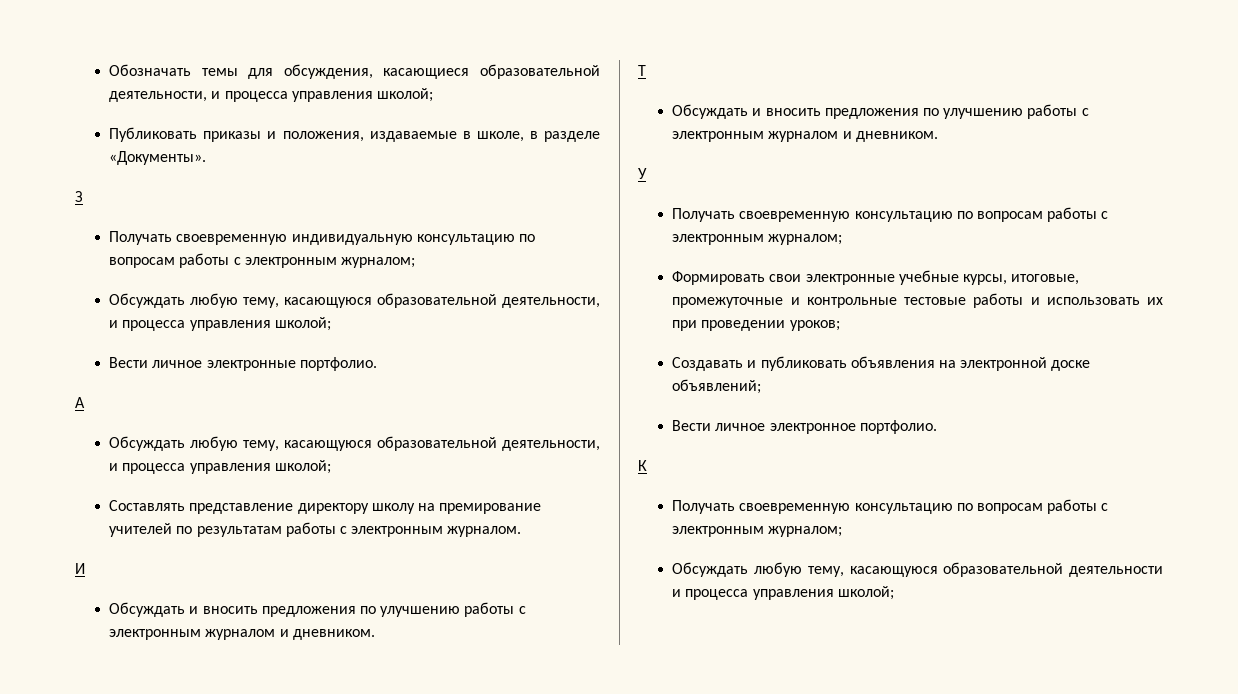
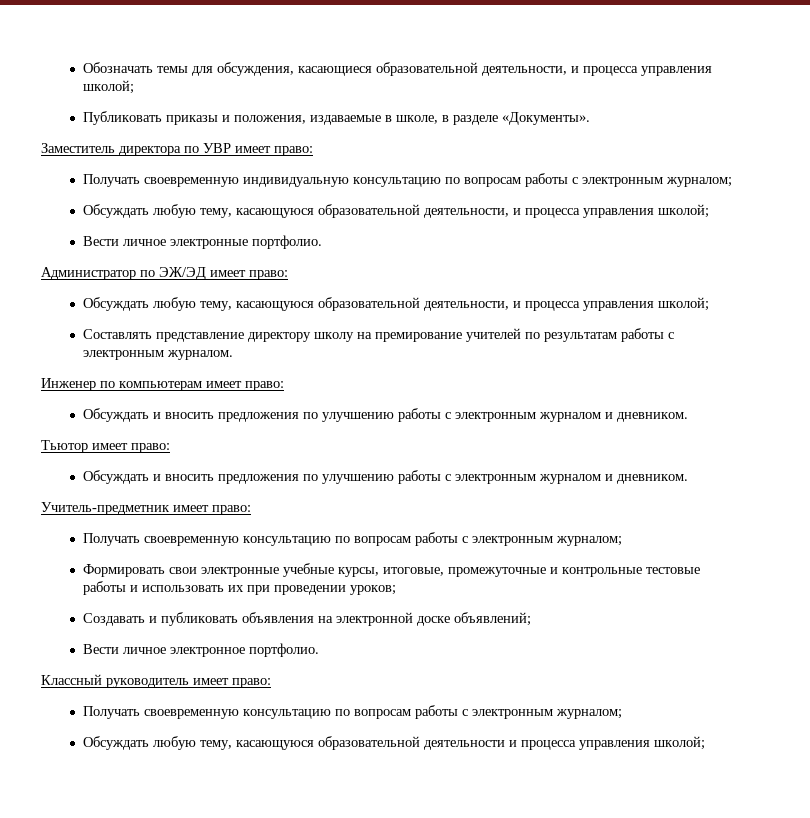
[75,191,83,202] З -> [41,143,313,156] Заместитель директора по УВР имеет право:
[75,397,85,408] А -> [41,267,288,280] Администратор по ЭЖ/ЭД имеет право:
[75,563,85,574] И -> [41,378,284,391] Инженер по компьютерам имеет право:
[638,65,646,76] Т -> [41,440,170,453] Тьютор имеет право:
[638,168,647,179] У -> [41,502,251,515] Учитель-предметник имеет право:
[638,460,647,471] К -> [41,674,271,688] Классный руководитель имеет право:

